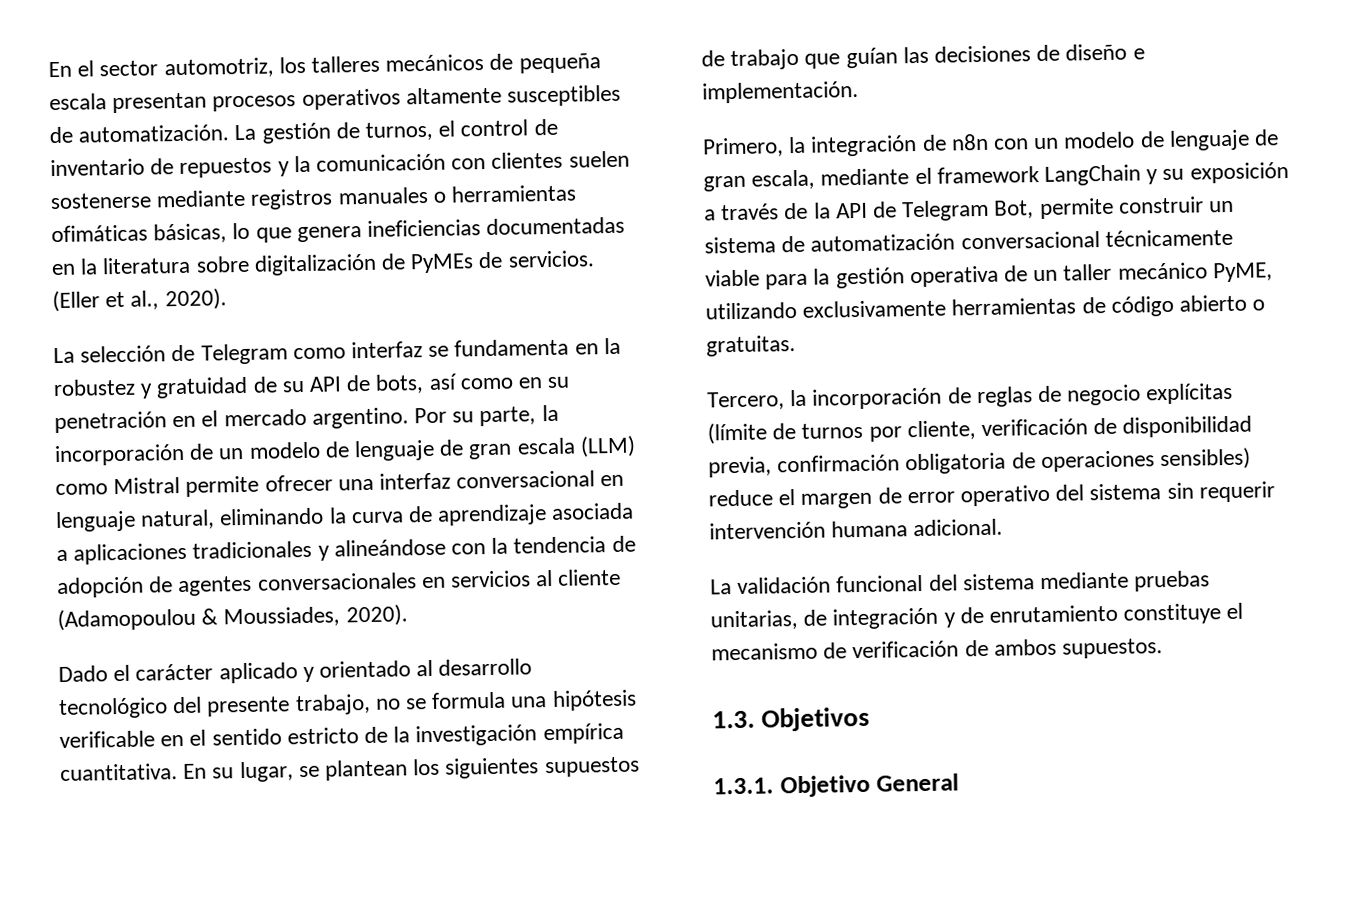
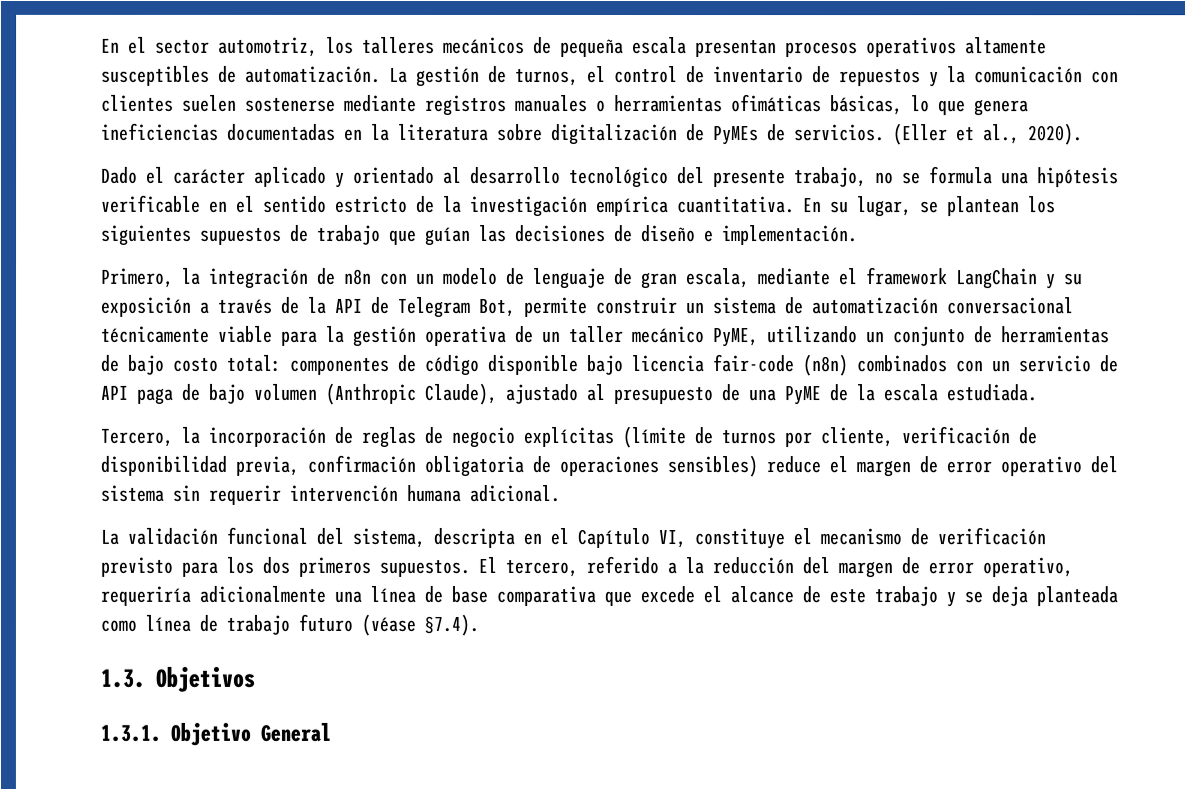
[53,337,621,365] [53,373,570,399] [54,404,559,434] [54,435,636,467] [55,470,625,497] [55,502,635,533] [56,535,636,565] [57,568,622,599] [57,604,408,632] // La selección de Telegram como interfaz se fundamenta en la robustez y gratuidad de su API de bots, así como en su penetración en el mercado argentino. Por su parte, la incorporación de un modelo de lenguaje de gran escala (LLM) como Mistral permite ofrecer una interfaz conversacional en lenguaje natural, eliminando la curva de aprendizaje asociada a aplicaciones tradicionales y alineándose con la tendencia de adopción de agentes conversacionales en servicios al cliente (Adamopoulou & Moussiades, 2020). -> (1083, 134) none
[802,294,1266,318] [706,335,796,357] exclusivamente herramientas de código abierto o gratuitas. -> [866,326,1110,347] [101,354,1119,377] [100,382,1038,406] un conjunto de herramientas de bajo costo total: componentes de código disponible bajo licencia fair-code (n8n) combinados con un servicio de API paga de bajo volumen (Anthropic Claude), ajustado al presupuesto de una PyME de la escala estudiada.
[962,570,1211,592] [710,604,1119,631] sistema mediante pruebas unitarias, de integración y de enrutamiento -> [352,527,686,549] sistema, descripta en el Capítulo VI,
[964,638,1164,659] de ambos supuestos. -> [100,555,1073,579] [100,585,1118,608] [100,613,479,636] previsto para los dos primeros supuestos. El tercero, referido a la reducción del margen de error operativo, requeriría adicionalmente una línea de base comparativa que excede el alcance de este trabajo y se deja planteada como línea de trabajo futuro (véase §7.4).

